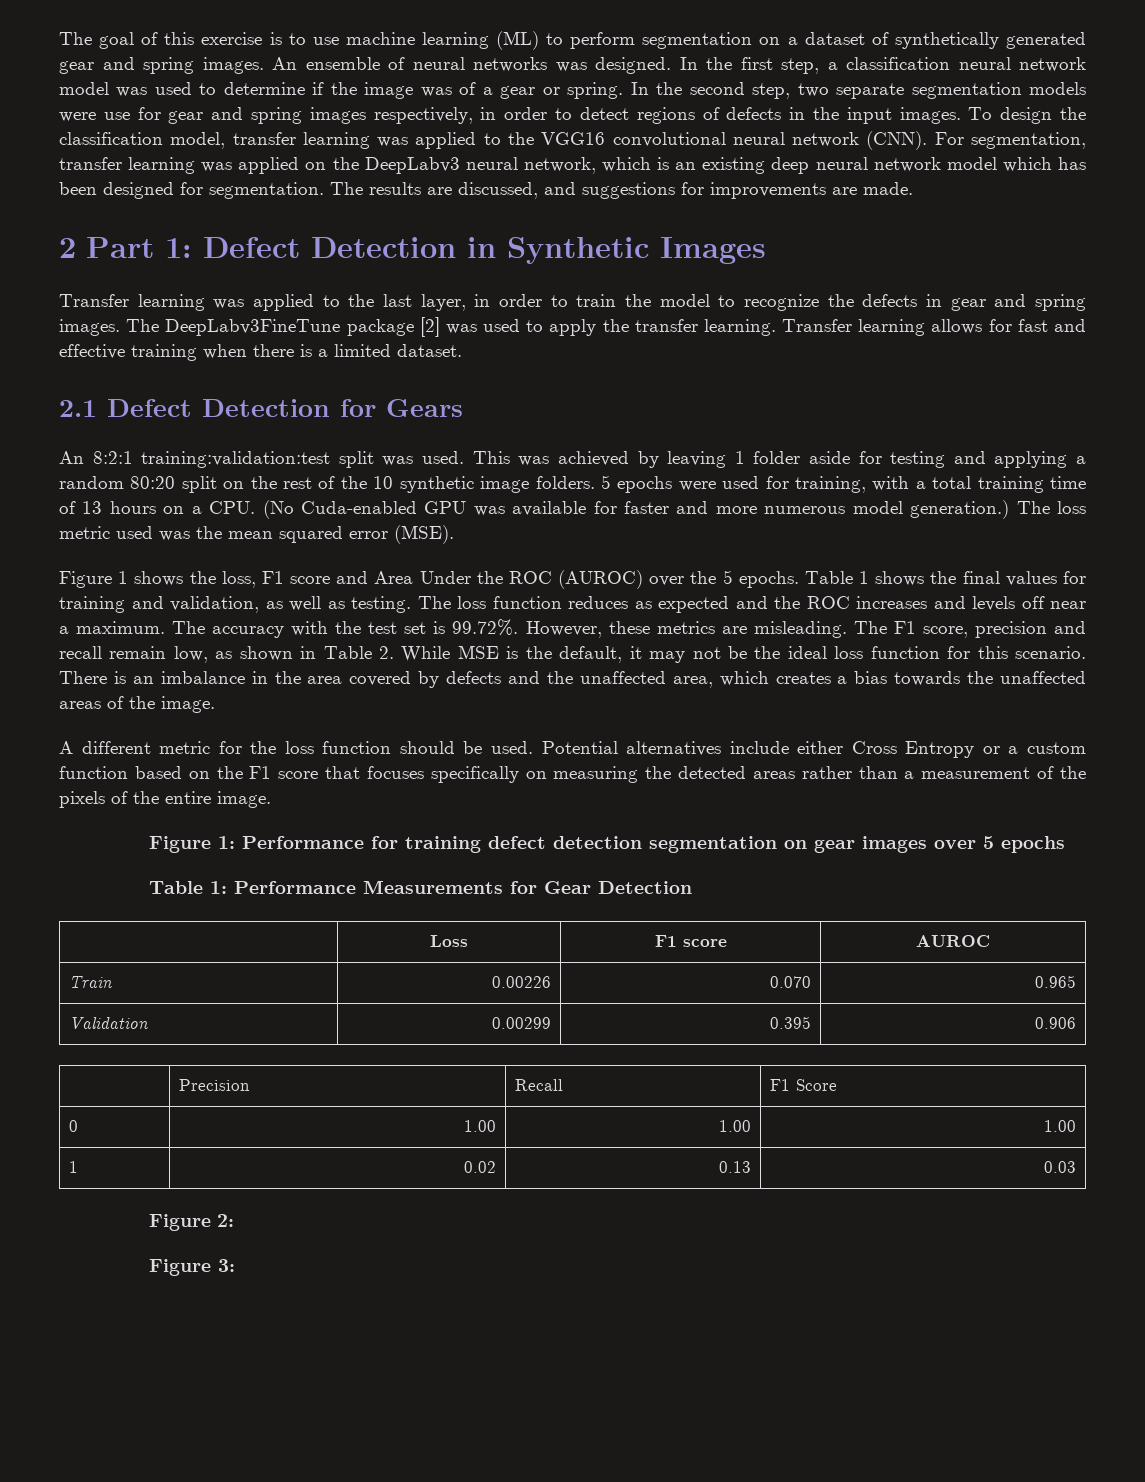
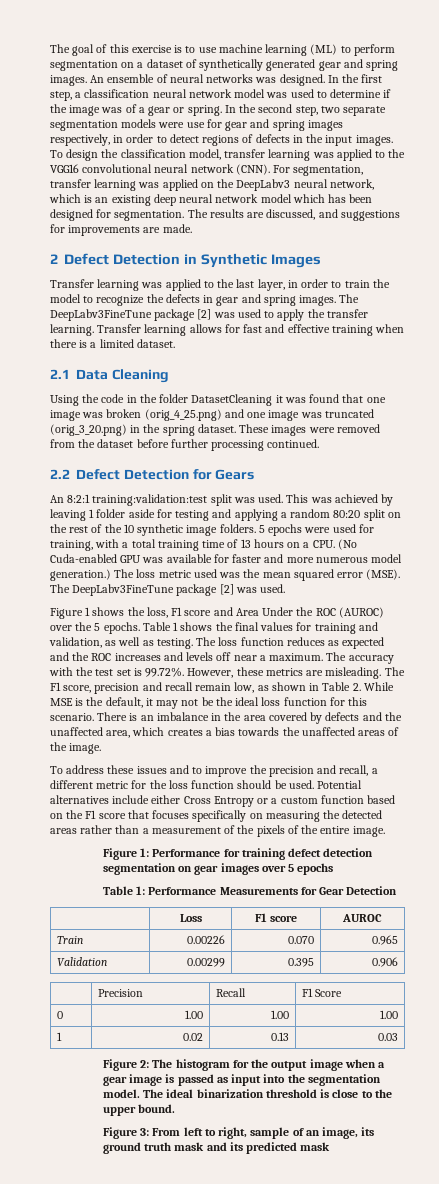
[85,237,192,258] Part 1: -> (58, 259) none
(97, 408) none -> [76,369,169,383] [50,394,386,406] [50,409,374,421] [50,424,380,436] [50,439,320,451] [50,469,70,479] Data Cleaning // Using the code in the folder DatasetCleaning it was found that one image was broken (orig_4_25.png) and one image was truncated (orig_3_20.png) in the spring dataset. These images were removed from the dataset before further processing continued. // 2.2
(454, 534) none -> [50,584,286,596] The DeepLabv3FineTune package [2] was used.
[59,741,73,754] A -> [50,765,378,777] To address these issues and to improve the precision and recall, a
[149,1259,236,1276] // Figure 3: -> [152,1059,386,1071] [102,1074,381,1086] [102,1089,392,1098] [102,1104,176,1116] [102,1127,375,1139] [102,1142,331,1154] The histogram for the output image when a gear image is passed as input into the segmentation model. The ideal binarization threshold is close to the upper bound. // Figure 3: From left to right, sample of an image, its ground truth mask and its predicted mask

